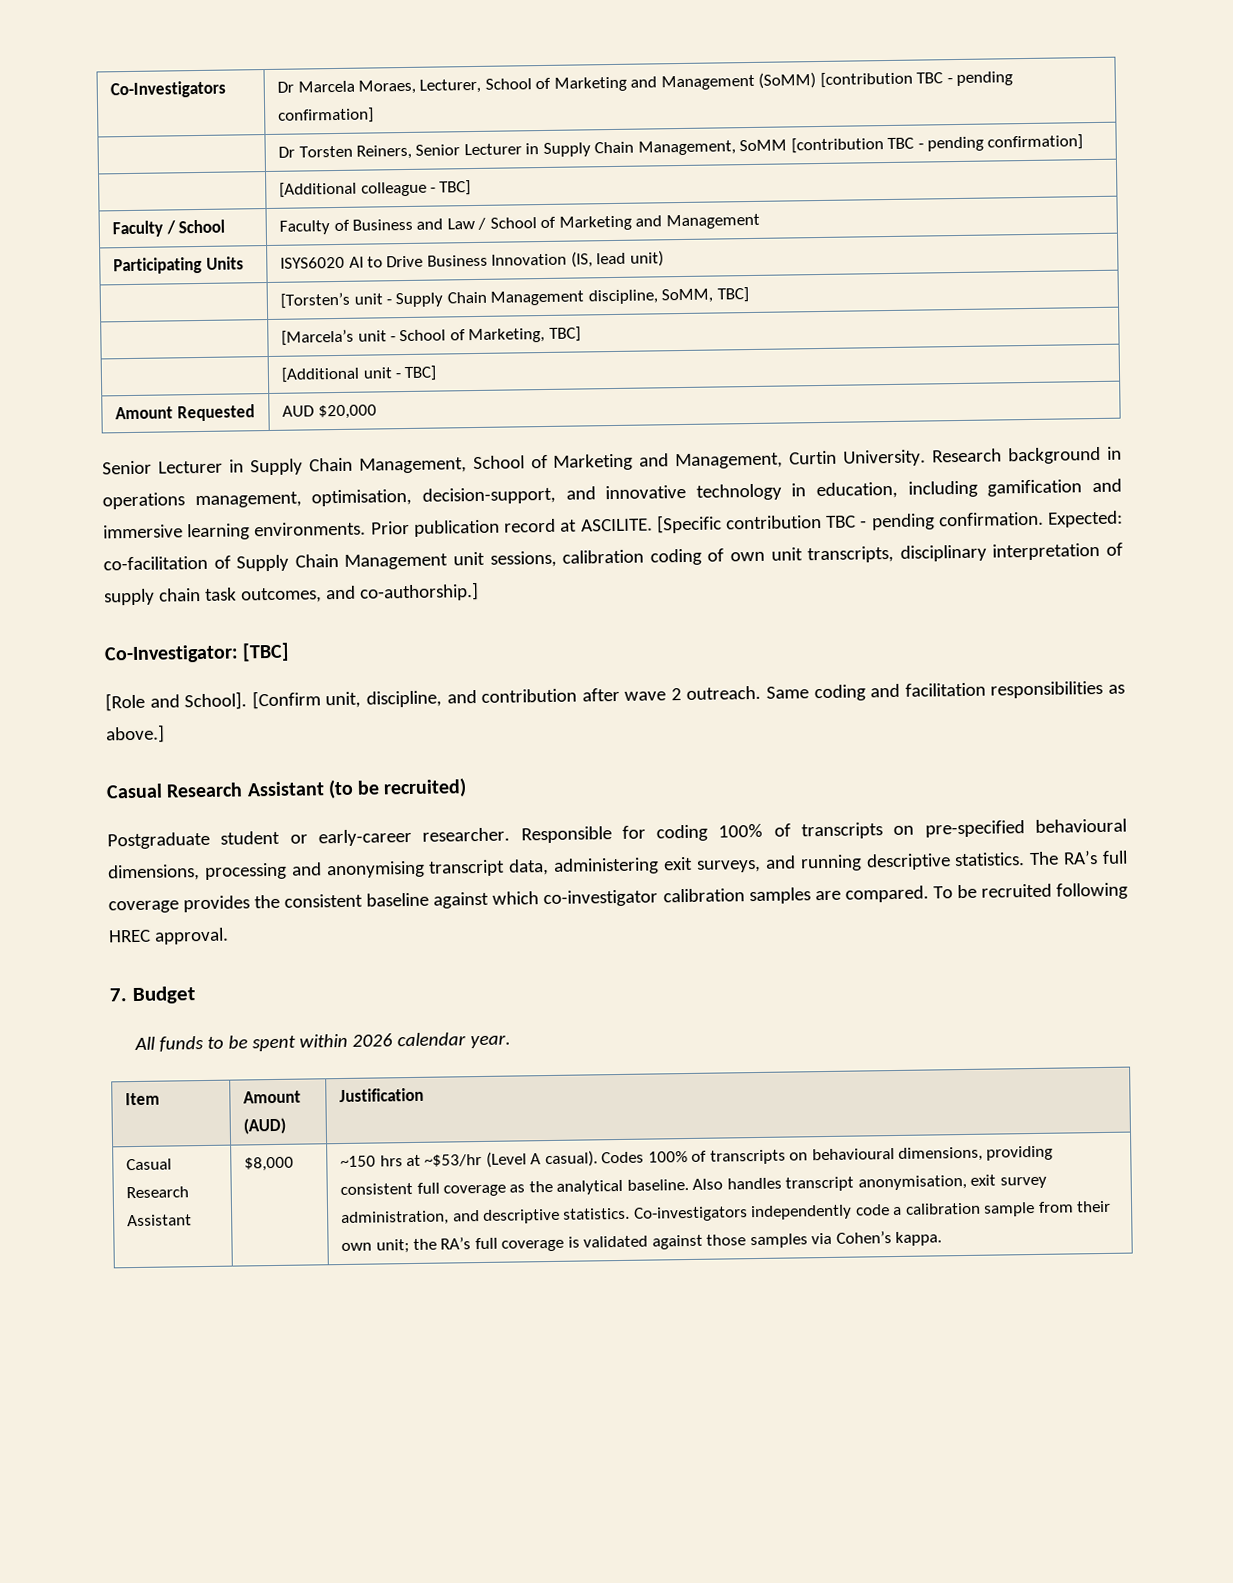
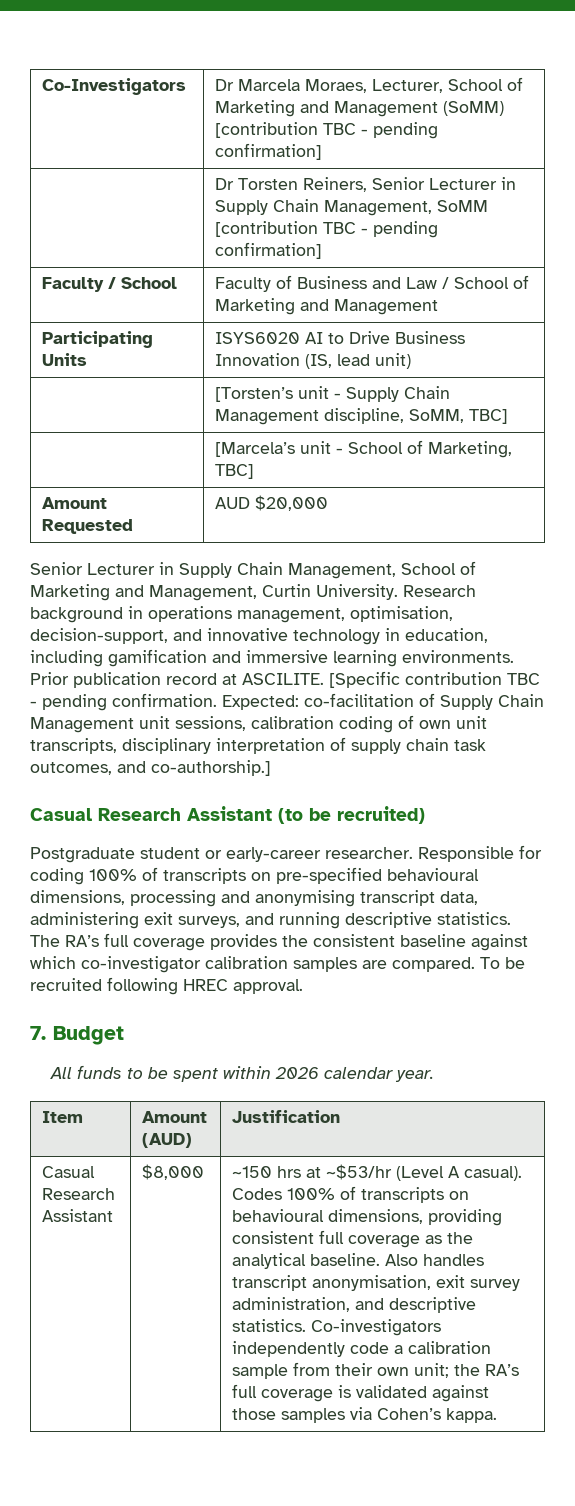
[279,180,472,198] // | [Additional colleague - TBC] -> (323, 250) none
[281,365,438,383] // | [Additional unit - TBC] -> (255, 471) none
[104,642,291,664] [105,680,1126,712] [105,724,165,744] // Co-Investigator: [TBC] // [Role and School]. [Confirm unit, discipline, and contribution after wave 2 outreach. Same coding and facilitation responsibilities as above.] -> (271, 768) none

